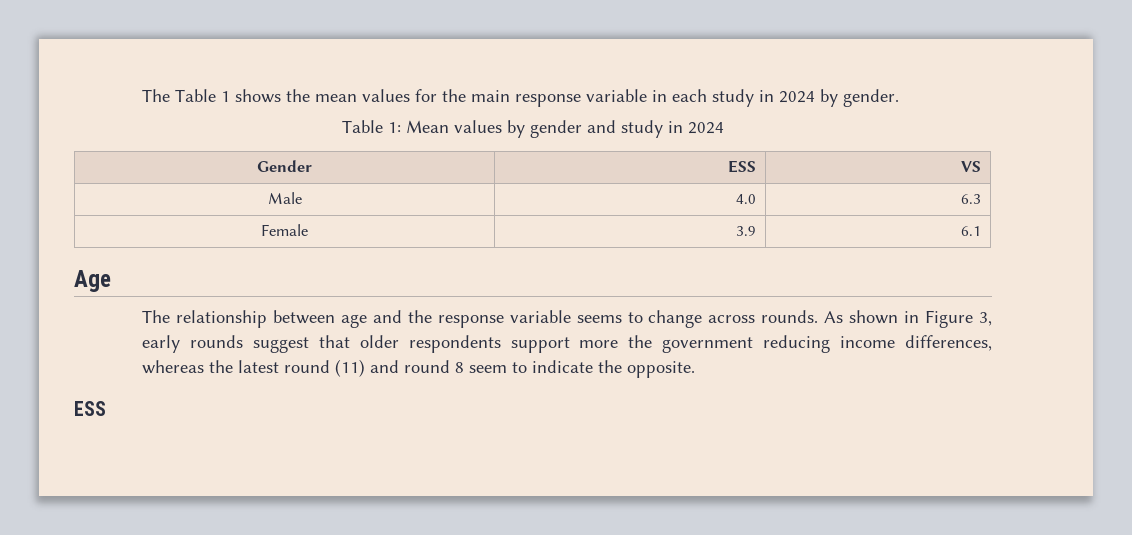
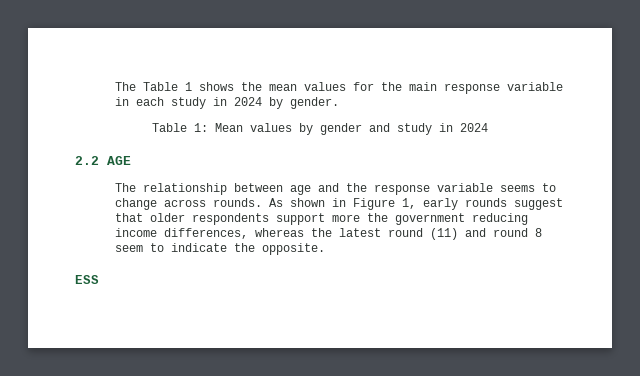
[257,160,312,172] [728,160,757,173] [961,161,982,172] [267,192,302,204] [736,194,757,204] [961,194,982,204] [261,224,308,236] [736,226,757,236] [961,226,982,236] [74,270,111,292] // Gender | ESS | VS // Male | 4.0 | 6.3 // Female | 3.9 | 6.1 // Age -> [75,156,131,165] // 2.2 AGE
[978,312,992,326] 3, -> [402,198,417,209] 1,

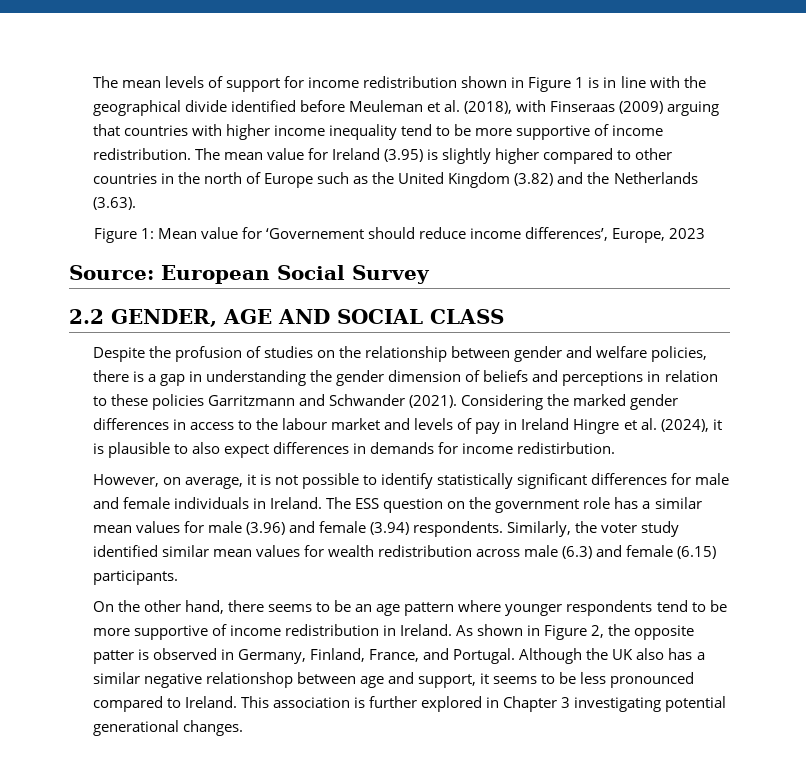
[115,82,564,94] [115,97,340,109] [152,123,488,135] [75,156,131,165] [115,183,557,195] [115,198,564,210] [115,213,529,225] [115,228,543,240] [115,243,326,255] [75,275,99,284] The Table 1 shows the mean values for the main response variable in each study in 2024 by gender. // Table 1: Mean values by gender and study in 2024 // 2.2 AGE // The relationship between age and the response variable seems to change across rounds. As shown in Figure 1, early rounds suggest that older respondents support more the government reducing income differences, whereas the latest round (11) and round 8 seem to indicate the opposite. // ESS -> [92,76,706,92] [92,100,720,116] [92,124,664,140] [92,148,673,164] [92,172,698,188] [92,197,136,210] [93,227,706,243] [69,265,430,284] [69,309,504,327] [92,346,708,362] [92,370,718,386] [92,394,679,410] [92,418,722,434] [92,442,616,458] [92,473,730,489] [92,497,702,513] [92,521,680,537] [92,545,717,559] [92,570,178,585] [92,600,727,616] [92,624,695,640] [92,648,705,664] [92,672,695,688] [92,696,727,712] [92,720,243,736] The mean levels of support for income redistribution shown in Figure 1 is in line with the geographical divide identified before Meuleman et al. (2018), with Finseraas (2009) arguing that countries with higher income inequality tend to be more supportive of income redistribution. The mean value for Ireland (3.95) is slightly higher compared to other countries in the north of Europe such as the United Kingdom (3.82) and the Netherlands (3.63). // Figure 1: Mean value for ‘Governement should reduce income differences’, Europe, 2023 // Source: European Social Survey // 2.2 GENDER, AGE AND SOCIAL CLASS // Despite the profusion of studies on the relationship between gender and welfare policies, there is a gap in understanding the gender dimension of beliefs and perceptions in relation to these policies Garritzmann and Schwander (2021). Considering the marked gender differences in access to the labour market and levels of pay in Ireland Hingre et al. (2024), it is plausible to also expect differences in demands for income redistirbution. // However, on average, it is not possible to identify statistically significant differences for male and female individuals in Ireland. The ESS question on the government role has a similar mean values for male (3.96) and female (3.94) respondents. Similarly, the voter study identified similar mean values for wealth redistribution across male (6.3) and female (6.15) participants. // On the other hand, there seems to be an age pattern where younger respondents tend to be more supportive of income redistribution in Ireland. As shown in Figure 2, the opposite patter is observed in Germany, Finland, France, and Portugal. Although the UK also has a similar negative relationshop between age and support, it seems to be less pronounced compared to Ireland. This association is further explored in Chapter 3 investigating potential generational changes.

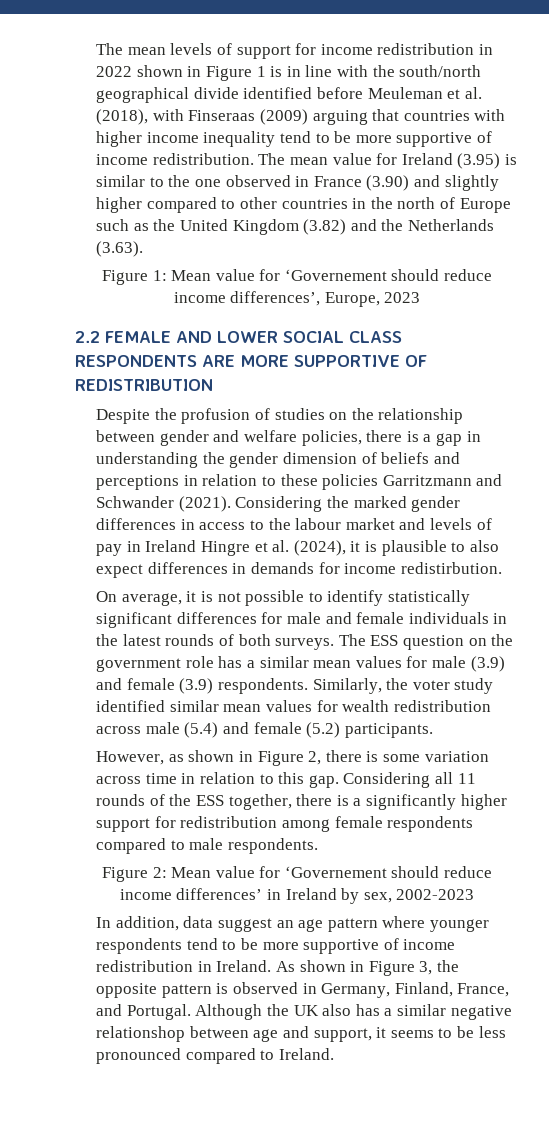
(458, 82) none -> [479,44,494,55] [96,66,133,77] in 2022
(706, 82) none -> [399,65,482,77] south/north
(439, 154) none -> [96,175,441,191] similar to the one observed in France (3.90) and
[69,265,430,284] [69,309,504,327] Source: European Social Survey // 2.2 GENDER, AGE AND SOCIAL CLASS -> [75,331,402,343] [75,355,427,367] [75,379,213,391] 2.2 FEMALE AND LOWER SOCIAL CLASS RESPONDENTS ARE MORE SUPPORTIVE OF REDISTRIBUTION
[92,474,181,487] However, on -> [96,591,118,602] On
[270,497,323,509] Ireland. -> [96,634,335,650] the latest rounds of both surveys.
[246,521,410,535] (3.96) and female (3.94) -> [470,656,505,672] [96,678,214,694] (3.9) and female (3.9)
[562,545,717,559] (6.3) and female (6.15) -> [184,722,341,738] (5.4) and female (5.2)
[92,600,352,614] On the other hand, there seems to be -> [96,750,489,766] [96,772,476,788] [96,794,507,810] [96,816,474,832] [96,838,319,854] [101,866,493,882] [119,888,475,904] [96,916,273,932] However, as shown in Figure 2, there is some variation across time in relation to this gap. Considering all 11 rounds of the ESS together, there is a significantly higher support for redistribution among female respondents compared to male respondents. // Figure 2: Mean value for ‘Governement should reduce income differences’ in Ireland by sex, 2002-2023 // In addition, data suggest
[591,625,605,638] 2, -> [419,961,433,975] 3,
[92,650,134,664] patter -> [161,984,212,998] pattern
[240,696,727,712] [92,720,243,736] This association is further explored in Chapter 3 investigating potential generational changes. -> (335, 1054) none

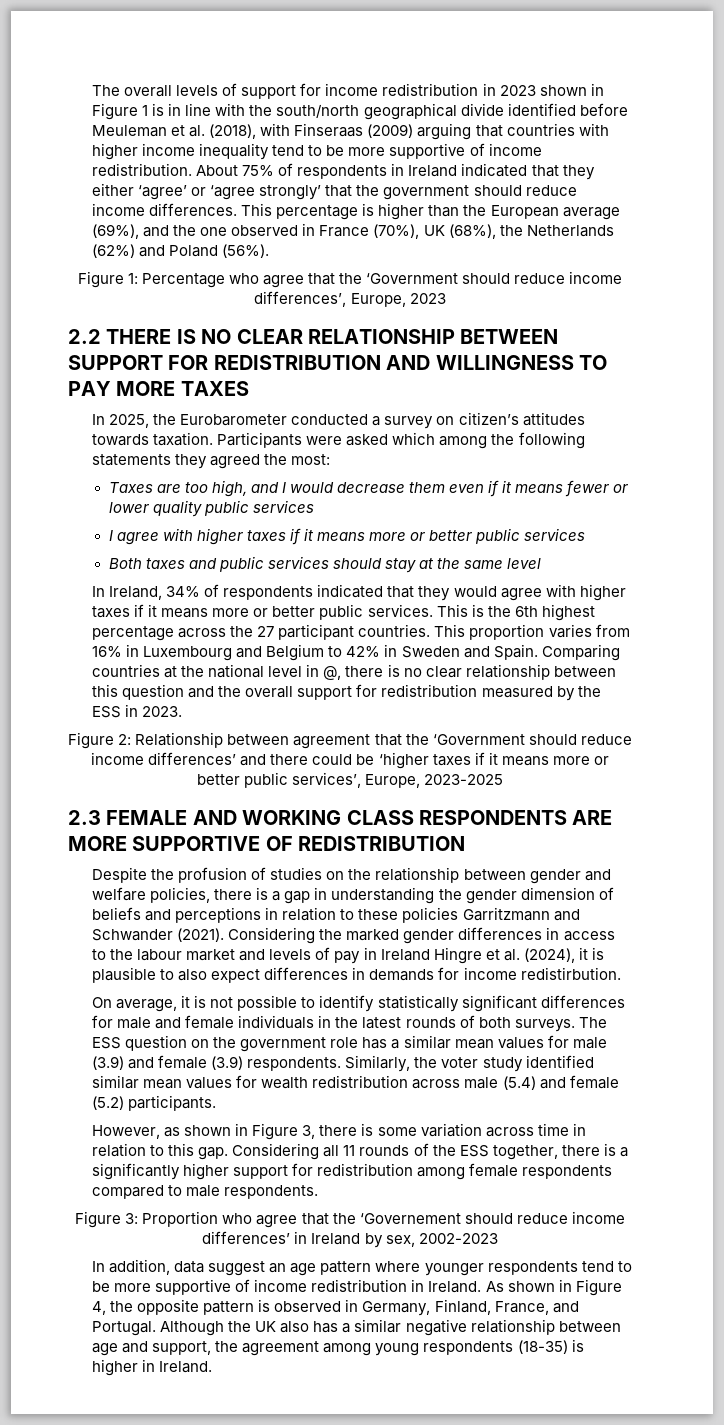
[96,43,166,55] The mean -> [92,85,173,97] The overall
[96,66,133,77] 2022 -> [499,85,536,96] 2023
[258,153,518,169] [96,175,164,187] The mean value for Ireland (3.95) is similar to -> [196,163,595,180] [92,183,577,200] [92,203,620,220] [92,224,170,239] About 75% of respondents in Ireland indicated that they either ‘agree’ or ‘agree strongly’ that the government should reduce income differences. This percentage is higher than the European average (69%), and
[366,175,499,191] [96,197,511,213] [96,219,495,235] [96,241,144,257] [101,269,387,285] (3.90) and slightly higher compared to other countries in the north of Europe such as the United Kingdom (3.82) and the Netherlands (3.63). // Figure 1: Mean value for ‘Governement -> [373,224,614,239] [92,244,270,258] [77,271,459,288] (70%), UK (68%), the Netherlands (62%) and Poland (56%). // Figure 1: Percentage who agree that the ‘Government
[105,331,344,343] FEMALE AND LOWER SOCIAL -> [106,329,559,344] [68,355,607,370] [68,381,249,396] [92,412,585,429] [92,432,585,449] [92,454,331,469] [108,480,629,497] [108,500,314,517] [108,528,586,545] [108,556,542,573] [92,584,626,601] [92,604,595,621] [92,624,630,641] [92,644,620,661] [92,664,616,680] [92,684,601,701] [92,704,183,718] [68,732,632,749] [91,752,609,769] [196,772,504,788] [68,810,342,825] THERE IS NO CLEAR RELATIONSHIP BETWEEN SUPPORT FOR REDISTRIBUTION AND WILLINGNESS TO PAY MORE TAXES // In 2025, the Eurobarometer conducted a survey on citizen’s attitudes towards taxation. Participants were asked which among the following statements they agreed the most: // Taxes are too high, and I would decrease them even if it means fewer or lower quality public services // I agree with higher taxes if it means more or better public services // Both taxes and public services should stay at the same level // In Ireland, 34% of respondents indicated that they would agree with higher taxes if it means more or better public services. This is the 6th highest percentage across the 27 participant countries. This proportion varies from 16% in Luxembourg and Belgium to 42% in Sweden and Spain. Comparing countries at the national level in @, there is no clear relationship between this question and the overall support for redistribution measured by the ESS in 2023. // Figure 2: Relationship between agreement that the ‘Government should reduce income differences’ and there could be ‘higher taxes if it means more or better public services’, Europe, 2023-2025 // 2.3 FEMALE AND WORKING
[308,751,322,765] 2, -> [302,1125,316,1139] 3,
[152,866,281,878] 2: Mean value for -> [125,1211,356,1228] 3: Proportion who agree that the
[419,961,433,975] 3, -> [92,1301,107,1315] 4,
[96,1026,186,1042] relationshop -> [470,1319,555,1335] relationship
[376,1026,506,1038] [96,1048,275,1064] it seems to be less pronounced compared to -> [215,1339,584,1356] [92,1359,156,1376] the agreement among young respondents (18-35) is higher in

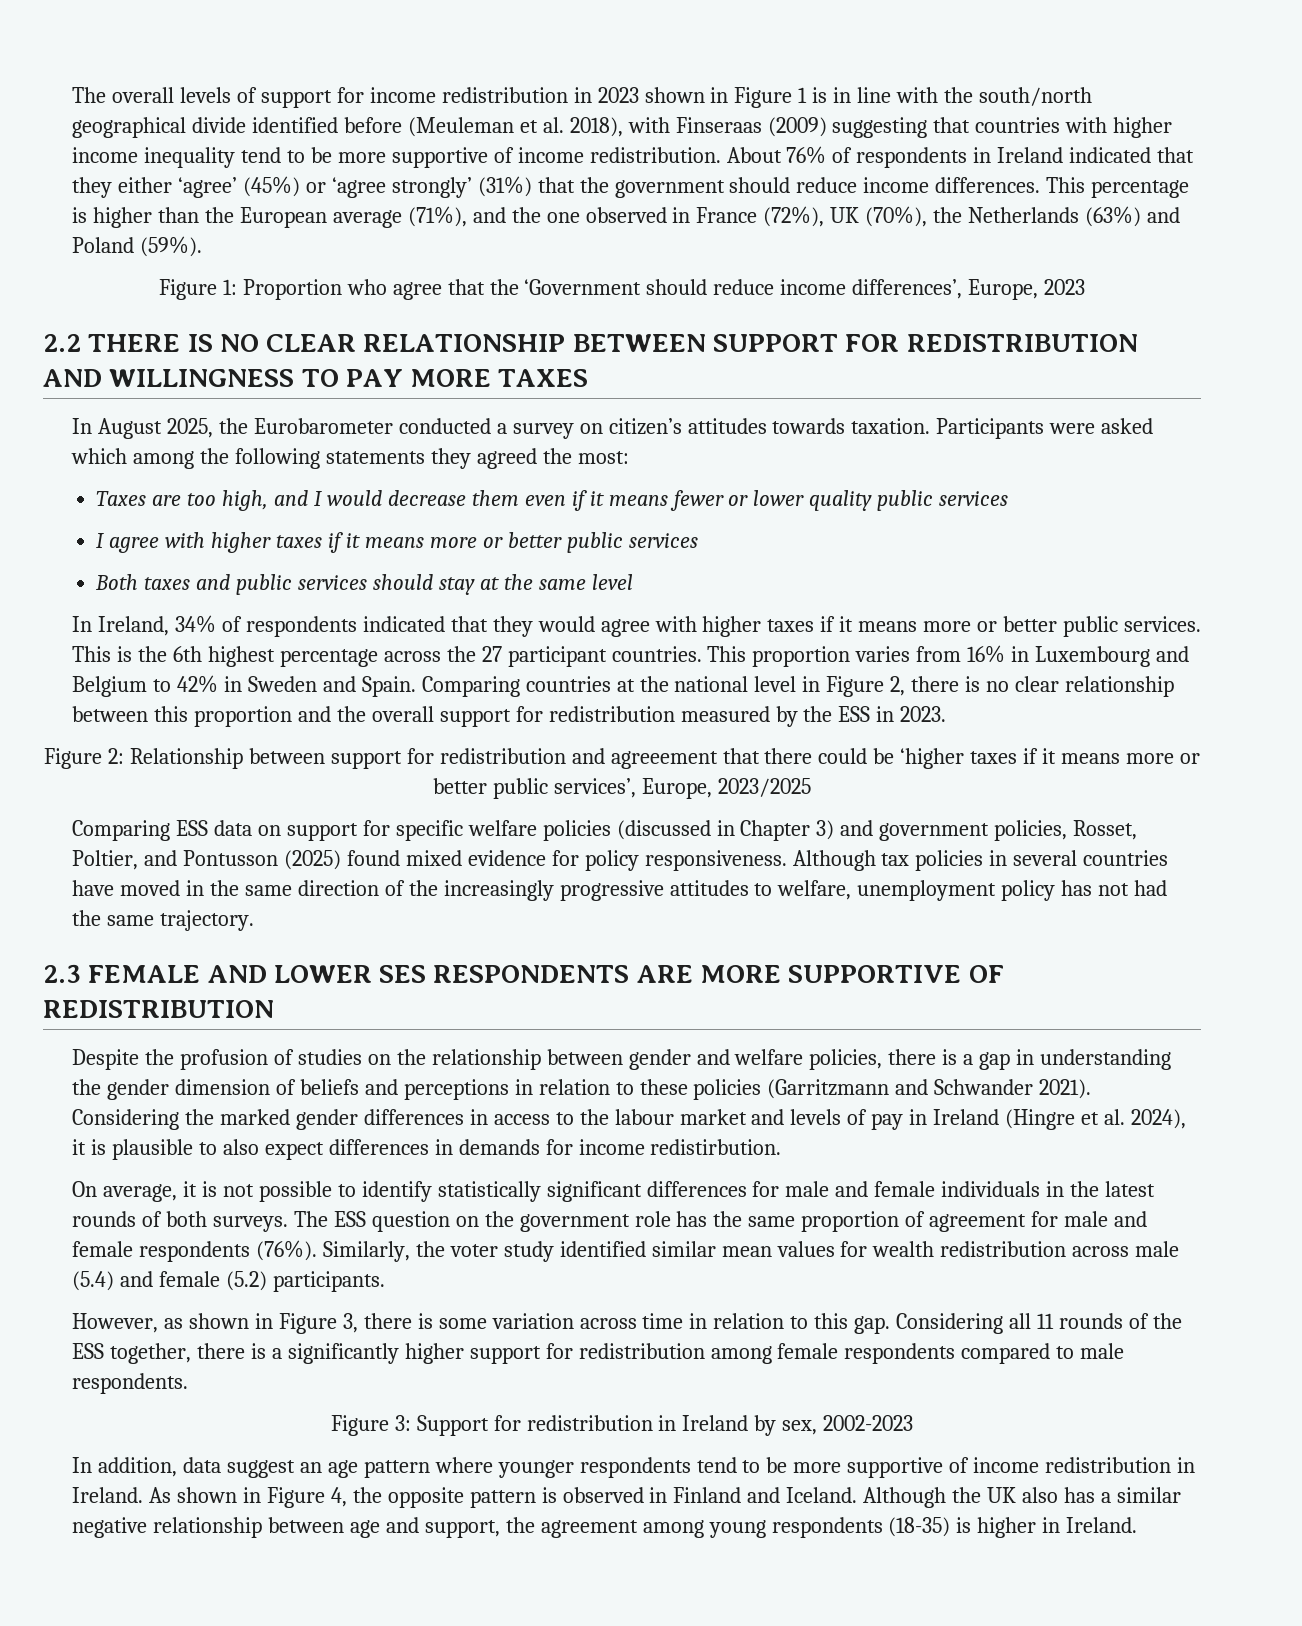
[92,124,257,139] Meuleman et al. (2018), -> [407,117,623,137] (Meuleman et al. 2018),
[417,123,472,140] arguing -> [832,117,928,138] suggesting
[242,165,275,176] 75% -> [786,146,827,164] 76%
(188, 192) none -> [242,176,300,197] (45%)
(322, 192) none -> [477,176,532,197] (31%)
[92,224,140,239] (69%), -> [407,206,467,227] (71%),
[373,224,496,239] (70%), UK (68%), -> [763,206,928,227] (72%), UK (70%),
[92,244,136,258] (62%) -> [1085,206,1142,227] (63%)
[222,244,270,258] (56%). -> [140,236,203,257] (59%).
[141,273,225,288] Percentage -> [242,279,342,300] Proportion
(106, 419) none -> [98,418,163,439] August
[323,666,342,680] @, -> [826,676,906,697] Figure 2,
[122,684,185,700] question -> [194,706,293,727] proportion
[293,734,632,749] [91,752,267,766] agreement that the ‘Government should reduce income differences’ and -> [330,748,760,769] support for redistribution and agreeement that
[424,774,504,785] 2023-2025 -> [717,778,811,797] [72,820,1138,841] [72,850,1169,871] [72,880,1168,901] [72,910,255,931] 2023/2025 // Comparing ESS data on support for specific welfare policies (discussed in Chapter 3) and government policies, Rosset, Poltier, and Pontusson (2025) found mixed evidence for policy responsiveness. Although tax policies in several countries have moved in the same direction of the increasingly progressive attitudes to welfare, unemployment policy has not had the same trajectory.
[242,810,414,825] WORKING CLASS -> [273,965,427,983] LOWER SES
[462,907,550,921] Garritzmann -> [767,1079,890,1099] (Garritzmann
[177,928,225,942] (2021). -> [1039,1079,1092,1099] 2021).
[433,947,575,964] Hingre et al. (2024), -> [1005,1109,1186,1130] (Hingre et al. 2024),
[391,1035,607,1049] [92,1055,342,1071] a similar mean values for male (3.9) and female (3.9) respondents. -> [713,1211,1147,1232] [72,1240,318,1262] the same proportion of agreement for male and female respondents (76%).
[142,1211,625,1228] [202,1231,291,1244] Proportion who agree that the ‘Governement should reduce income differences’ -> [416,1415,653,1436] Support for redistribution
[362,1299,579,1316] [92,1321,157,1336] Germany, Finland, France, and Portugal. -> [673,1487,858,1503] Finland and Iceland.

